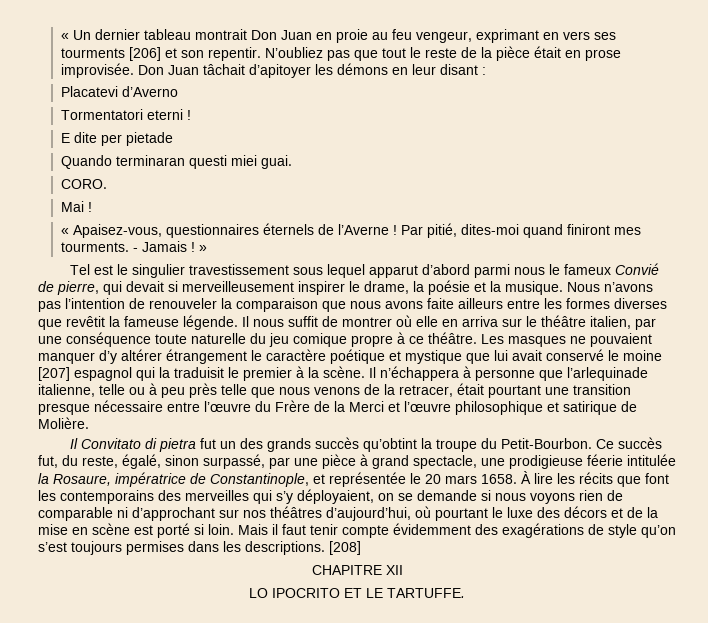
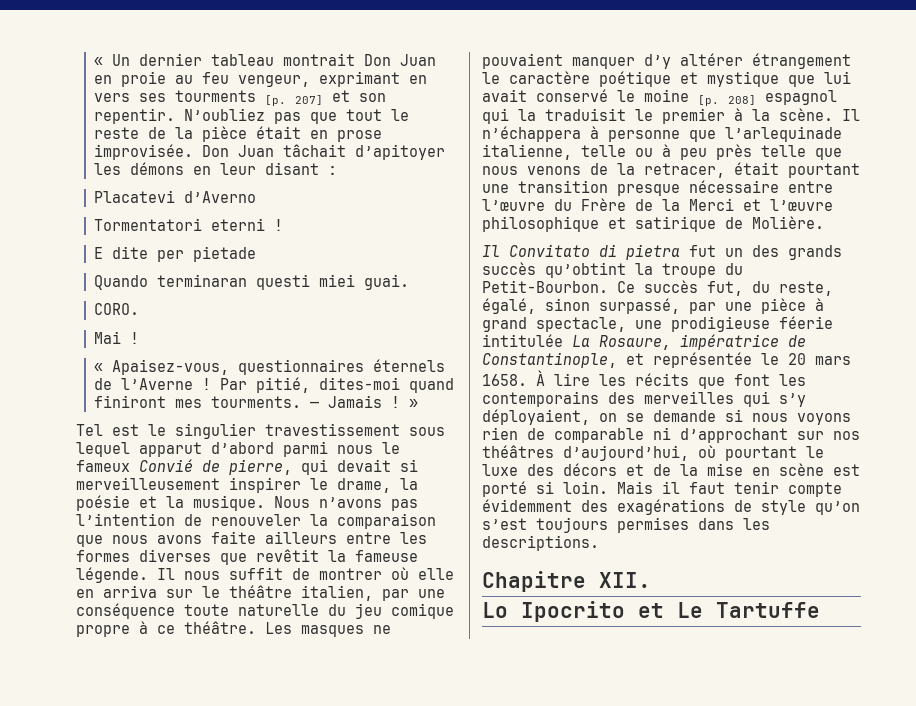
[128,47,161,61] [206] -> [265,95,324,106] [p. 207]
[132,248,138,252] - -> [310,401,320,408] —
[38,367,70,381] [207] -> [698,95,756,106] [p. 208]
[38,473,49,484] la -> [572,335,590,347] La
[329,541,361,555] [311,565,403,575] [249,588,465,598] [208] // CHAPITRE XII // LO IPOCRITO ET LE TARTUFFE. -> [482,571,651,592] [482,601,820,622] // Chapitre XII. // Lo Ipocrito et Le Tartuffe

